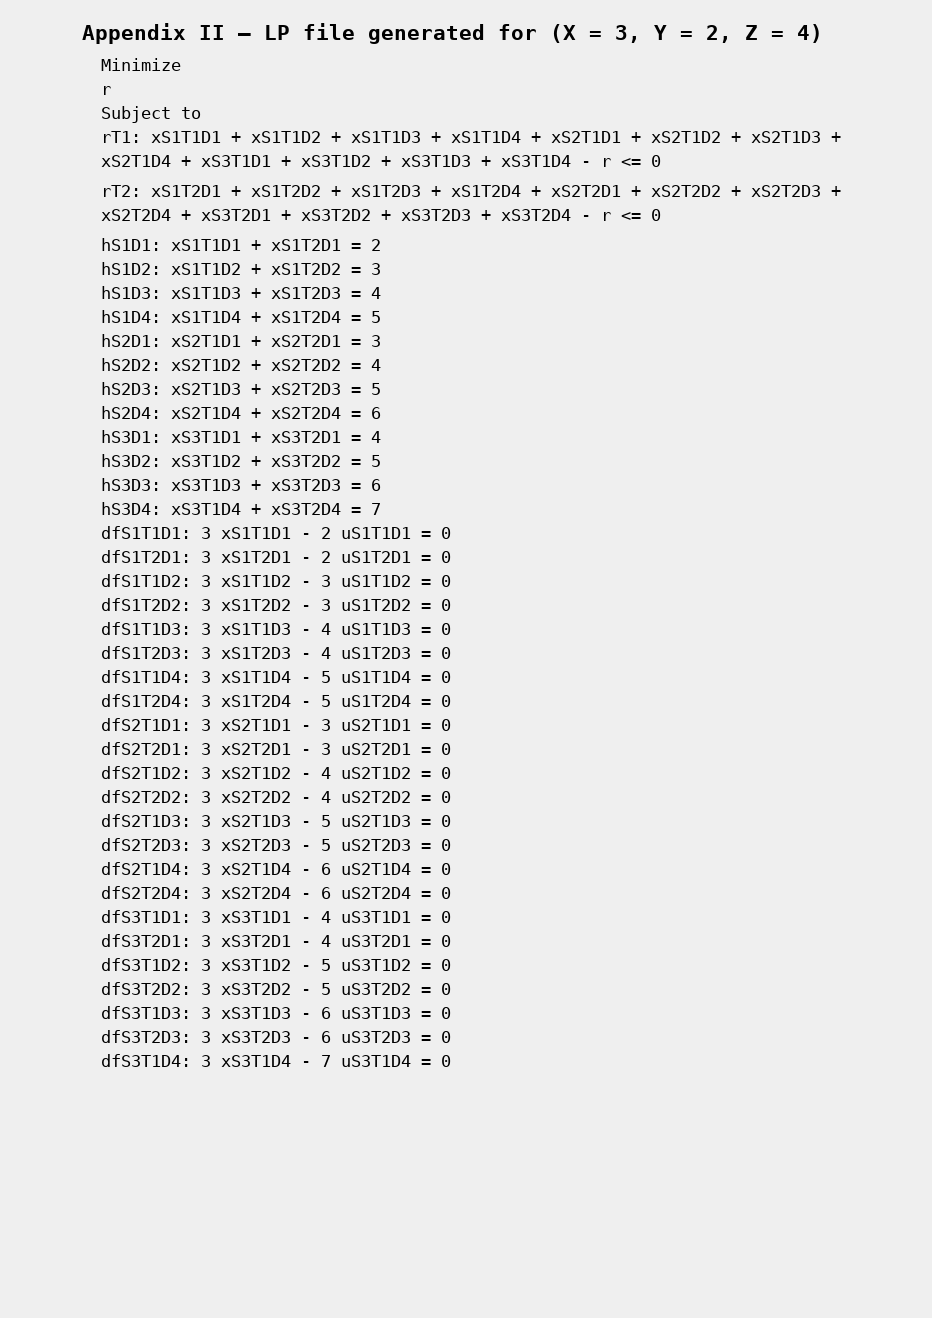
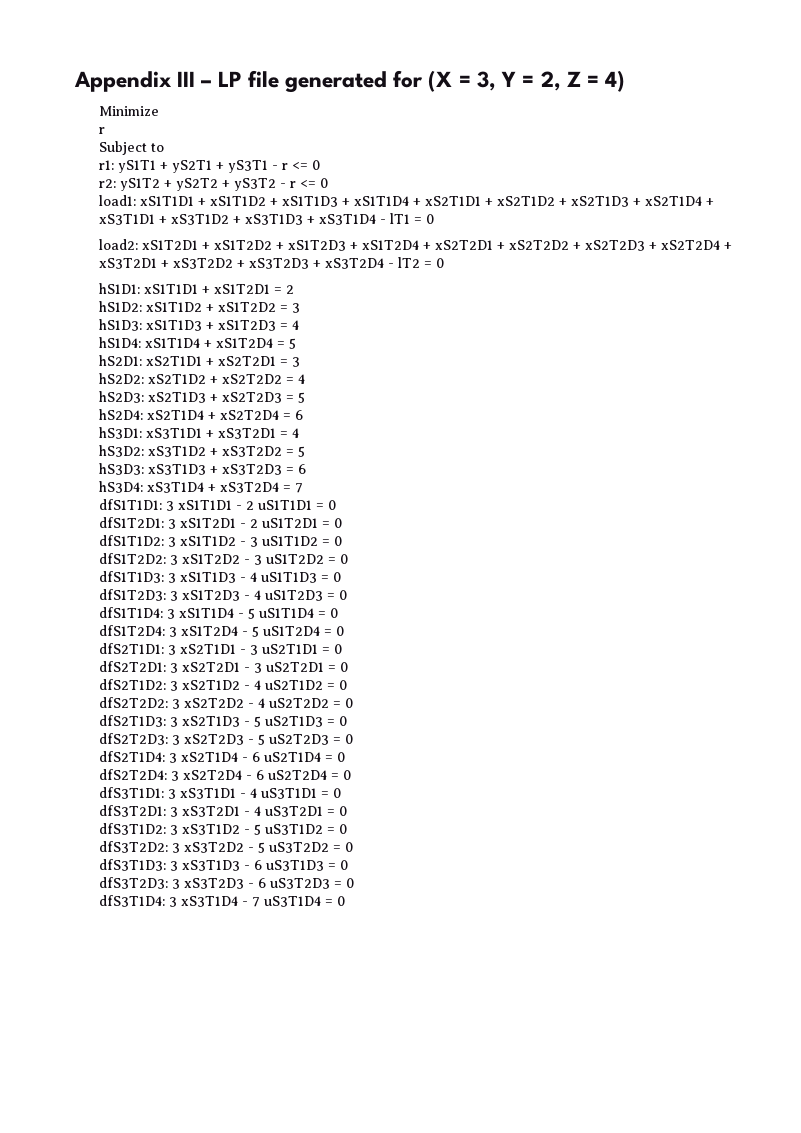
[199,25,225,40] II -> [177,71,196,87] III
[100,131,141,143] rT1: -> [98,160,320,173] [98,178,328,191] [98,195,136,206] r1: yS1T1 + yS2T1 + yS3T1 - r <= 0 // r2: yS1T2 + yS2T2 + yS3T2 - r <= 0 // load1:
[600,155,661,167] [100,185,141,197] r <= 0 // rT2: -> [389,213,434,224] [98,239,138,250] lT1 = 0 // load2:
[600,212,641,221] r <= -> [397,257,432,268] lT2 =

